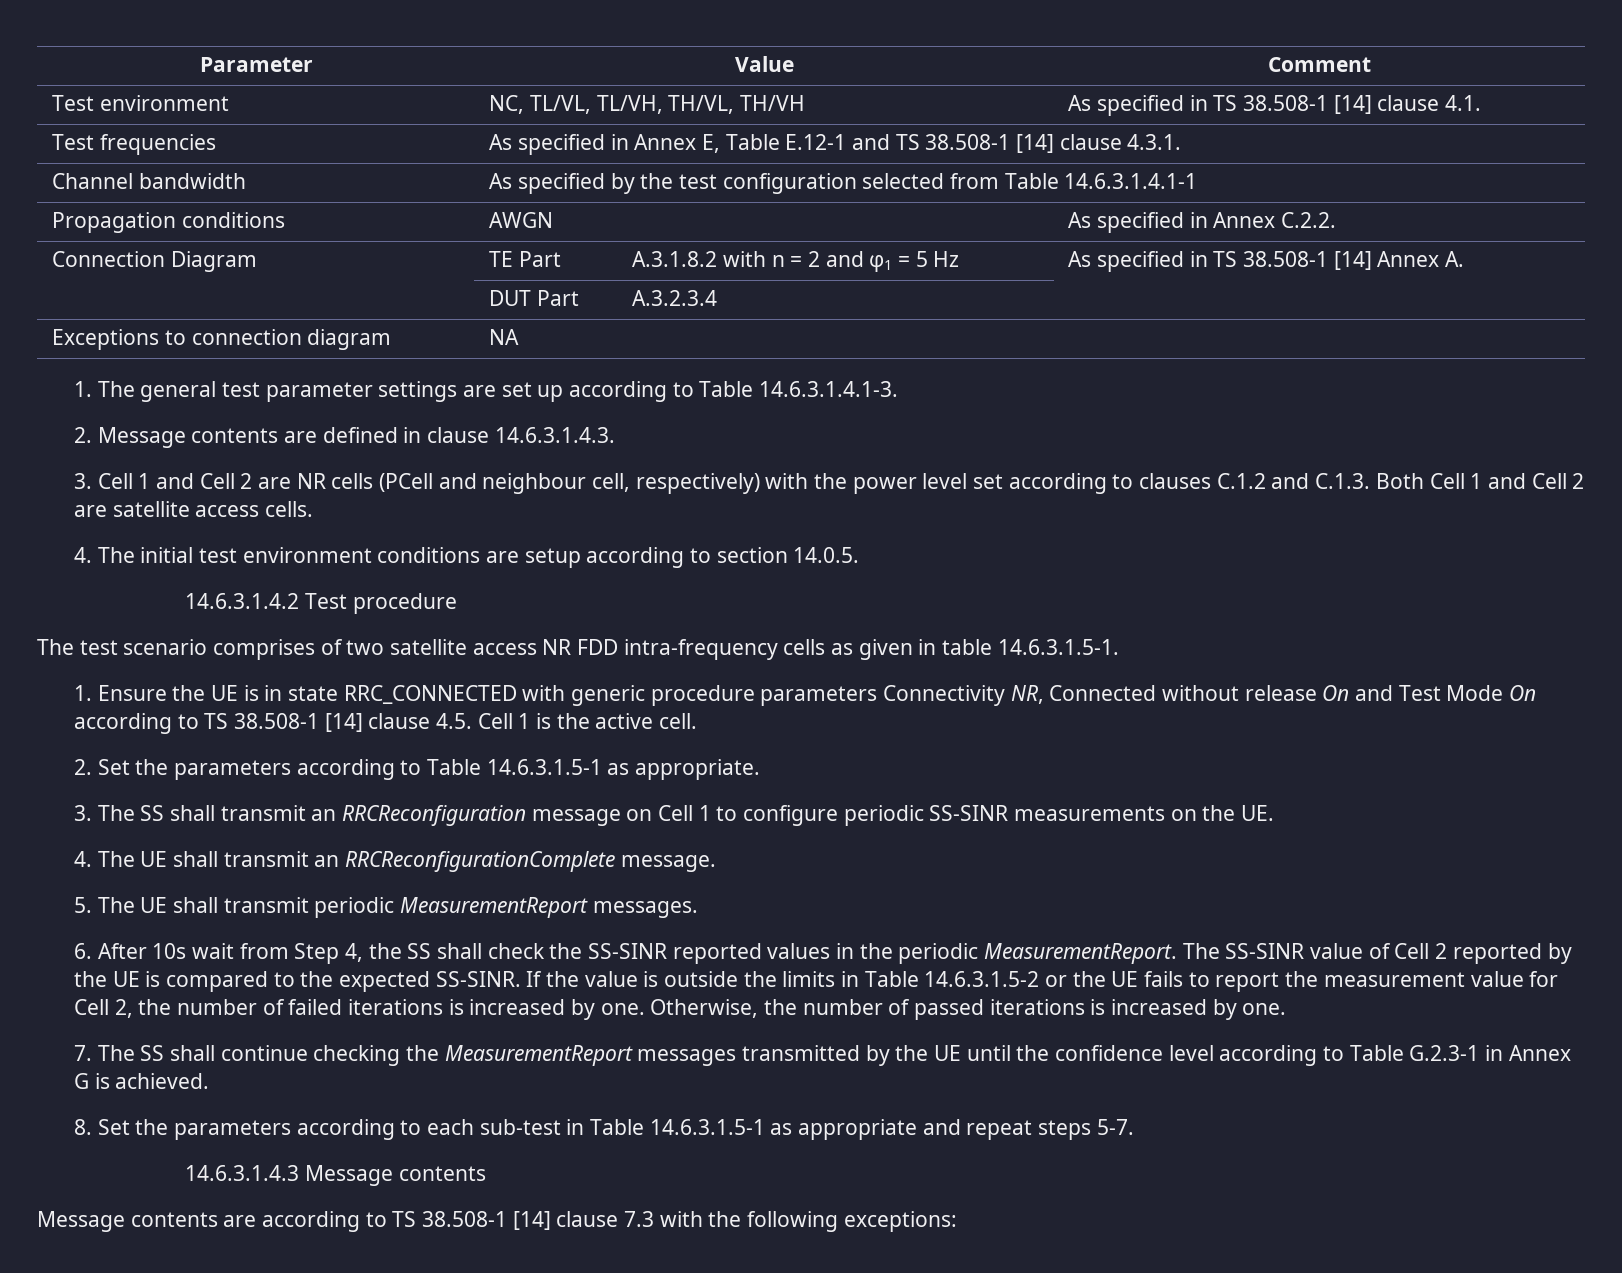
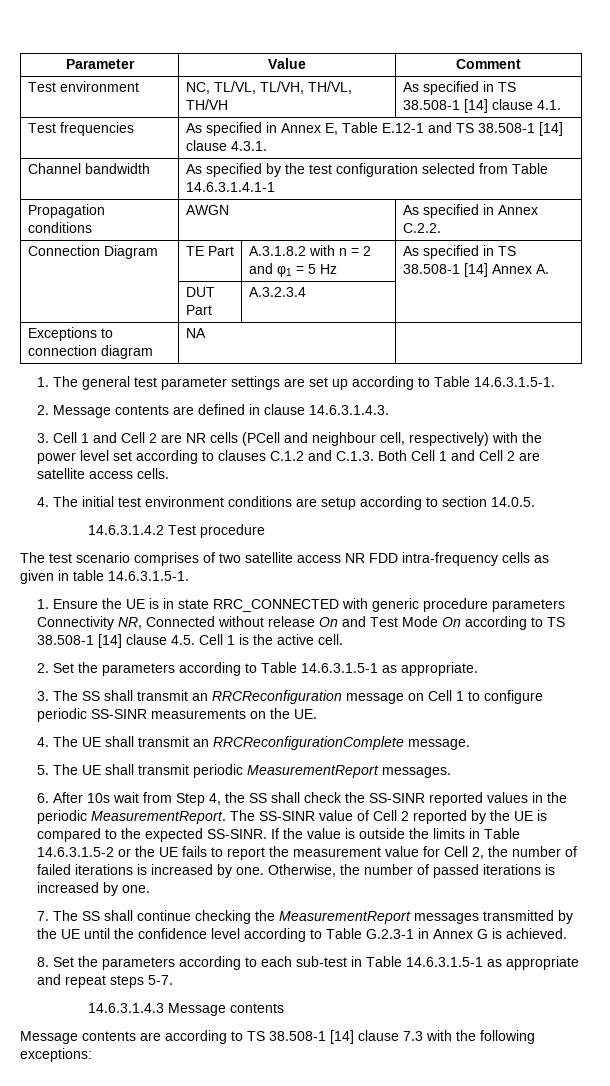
[759,381,899,397] 14.6.3.1.4.1-3. -> [473,377,555,387] 14.6.3.1.5-1.

